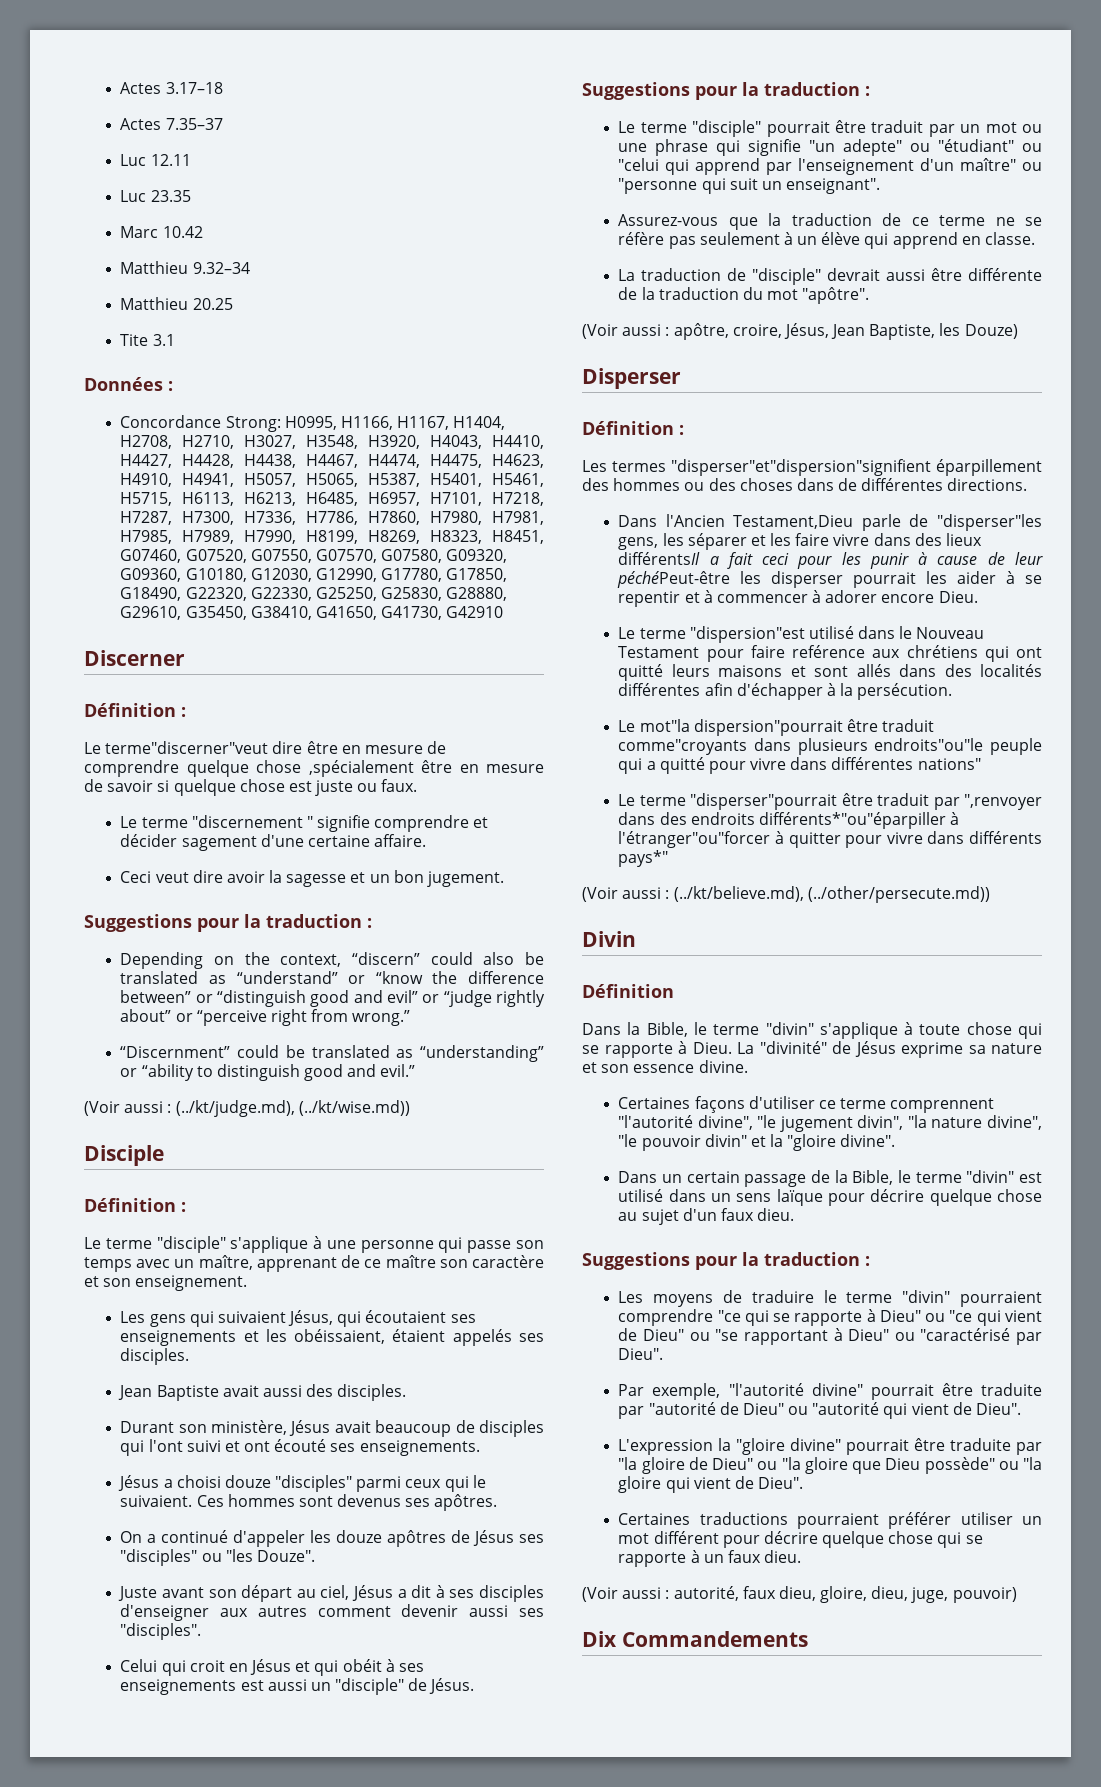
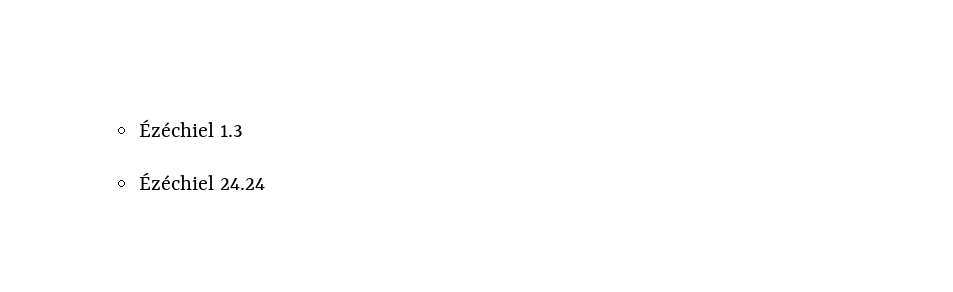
[120,82,223,94] [120,118,223,130] [120,154,191,166] [120,190,191,202] [120,226,203,238] [120,261,250,274] [120,297,233,310] [120,334,175,346] [84,377,173,391] [120,415,506,432] [120,435,544,449] [120,454,544,468] [120,473,544,487] [120,492,544,506] [120,511,544,525] [120,530,544,544] [120,549,508,563] [120,568,508,582] [120,587,508,601] [120,606,504,620] [84,650,185,666] [84,703,186,717] [84,741,447,754] [84,760,544,777] [84,779,418,796] [120,815,489,832] [120,834,427,851] [120,870,505,887] [84,914,372,932] [120,952,544,969] [120,971,544,984] [120,990,545,1007] [120,1009,411,1026] [120,1045,544,1062] [120,1064,416,1081] [84,1100,410,1117] [84,1145,164,1166] [84,1198,186,1212] [84,1236,545,1253] [84,1255,544,1272] [84,1275,248,1291] [120,1310,476,1327] [120,1329,544,1346] [120,1348,190,1365] [118,1384,407,1401] [120,1420,544,1437] [120,1439,480,1456] [118,1475,486,1492] [120,1494,498,1511] [120,1530,544,1547] [120,1549,315,1566] [118,1585,544,1602] [120,1604,544,1621] [120,1623,202,1640] [120,1659,425,1676] [120,1678,475,1695] [582,82,870,100] [618,120,1042,137] [618,139,1042,156] [618,158,1042,175] [618,178,881,194] [618,213,1042,230] [618,232,1036,249] [618,268,1042,285] [618,287,870,304] [582,323,1018,340] [582,368,681,389] [582,421,684,435] [582,459,1042,476] [582,478,1028,491] [618,514,1043,531] [618,533,983,550] [618,552,1043,569] [617,571,1042,588] [618,590,978,607] [618,626,985,643] [618,645,1042,662] [618,664,1042,681] [618,683,953,700] [618,719,935,736] [618,738,1042,755] [618,757,981,774] [618,793,1042,810] [618,812,960,829] [618,831,1042,848] [618,850,669,867] [582,886,990,903] [582,931,636,947] [582,984,674,998] [582,1022,1042,1039] [582,1041,1042,1058] [582,1060,748,1073] [618,1096,995,1113] [618,1115,1042,1132] [618,1134,896,1151] [618,1170,1042,1187] [618,1189,1042,1206] [618,1208,795,1225] [582,1252,870,1270] [618,1290,1042,1307] [618,1309,1042,1326] [618,1328,1042,1345] [618,1348,664,1360] [618,1383,1042,1400] [618,1402,1022,1419] [618,1438,1042,1455] [618,1457,1042,1474] [618,1476,804,1493] [618,1512,1042,1529] [618,1531,983,1548] [618,1550,802,1567] [582,1586,1017,1603] [582,1631,808,1647] Actes 3.17–18 // Actes 7.35–37 // Luc 12.11 // Luc 23.35 // Marc 10.42 // Matthieu 9.32–34 // Matthieu 20.25 // Tite 3.1 // Données : // Concordance Strong: H0995, H1166, H1167, H1404, H2708, H2710, H3027, H3548, H3920, H4043, H4410, H4427, H4428, H4438, H4467, H4474, H4475, H4623, H4910, H4941, H5057, H5065, H5387, H5401, H5461, H5715, H6113, H6213, H6485, H6957, H7101, H7218, H7287, H7300, H7336, H7786, H7860, H7980, H7981, H7985, H7989, H7990, H8199, H8269, H8323, H8451, G07460, G07520, G07550, G07570, G07580, G09320, G09360, G10180, G12030, G12990, G17780, G17850, G18490, G22320, G22330, G25250, G25830, G28880, G29610, G35450, G38410, G41650, G41730, G42910 // Discerner // Définition : // Le terme"discerner"veut dire être en mesure de comprendre quelque chose ,spécialement être en mesure de savoir si quelque chose est juste ou faux. // Le terme "discernement " signifie comprendre et décider sagement d'une certaine affaire. // Ceci veut dire avoir la sagesse et un bon jugement. // Suggestions pour la traduction : // Depending on the context, “discern” could also be translated as “understand” or “know the difference between” or “distinguish good and evil” or “judge rightly about” or “perceive right from wrong.” // “Discernment” could be translated as “understanding” or “ability to distinguish good and evil.” // (Voir aussi : (../kt/judge.md), (../kt/wise.md)) // Disciple // Définition : // Le terme "disciple" s'applique à une personne qui passe son temps avec un maître, apprenant de ce maître son caractère et son enseignement. // Les gens qui suivaient Jésus, qui écoutaient ses enseignements et les obéissaient, étaient appelés ses disciples. // Jean Baptiste avait aussi des disciples. // Durant son ministère, Jésus avait beaucoup de disciples qui l'ont suivi et ont écouté ses enseignements. // Jésus a choisi douze "disciples" parmi ceux qui le suivaient. Ces hommes sont devenus ses apôtres. // On a continué d'appeler les douze apôtres de Jésus ses "disciples" ou "les Douze". // Juste avant son départ au ciel, Jésus a dit à ses disciples d'enseigner aux autres comment devenir aussi ses "disciples". // Celui qui croit en Jésus et qui obéit à ses enseignements est aussi un "disciple" de Jésus. // Suggestions pour la traduction : // Le terme "disciple" pourrait être traduit par un mot ou une phrase qui signifie "un adepte" ou "étudiant" ou "celui qui apprend par l'enseignement d'un maître" ou "personne qui suit un enseignant". // Assurez-vous que la traduction de ce terme ne se réfère pas seulement à un élève qui apprend en classe. // La traduction de "disciple" devrait aussi être différente de la traduction du mot "apôtre". // (Voir aussi : apôtre, croire, Jésus, Jean Baptiste, les Douze) // Disperser // Définition : // Les termes "disperser"et"dispersion"signifient éparpillement des hommes ou des choses dans de différentes directions. // Dans l'Ancien Testament,Dieu parle de "disperser"les gens, les séparer et les faire vivre dans des lieux différentsIl a fait ceci pour les punir à cause de leur péchéPeut-être les disperser pourrait les aider à se repentir et à commencer à adorer encore Dieu. // Le terme "dispersion"est utilisé dans le Nouveau Testament pour faire reférence aux chrétiens qui ont quitté leurs maisons et sont allés dans des localités différentes afin d'échapper à la persécution. // Le mot"la dispersion"pourrait être traduit comme"croyants dans plusieurs endroits"ou"le peuple qui a quitté pour vivre dans différentes nations" // Le terme "disperser"pourrait être traduit par ",renvoyer dans des endroits différents*"ou"éparpiller à l'étranger"ou"forcer à quitter pour vivre dans différents pays*" // (Voir aussi : (../kt/believe.md), (../other/persecute.md)) // Divin // Définition // Dans la Bible, le terme "divin" s'applique à toute chose qui se rapporte à Dieu. La "divinité" de Jésus exprime sa nature et son essence divine. // Certaines façons d'utiliser ce terme comprennent "l'autorité divine", "le jugement divin", "la nature divine", "le pouvoir divin" et la "gloire divine". // Dans un certain passage de la Bible, le terme "divin" est utilisé dans un sens laïque pour décrire quelque chose au sujet d'un faux dieu. // Suggestions pour la traduction : // Les moyens de traduire le terme "divin" pourraient comprendre "ce qui se rapporte à Dieu" ou "ce qui vient de Dieu" ou "se rapportant à Dieu" ou "caractérisé par Dieu". // Par exemple, "l'autorité divine" pourrait être traduite par "autorité de Dieu" ou "autorité qui vient de Dieu". // L'expression la "gloire divine" pourrait être traduite par "la gloire de Dieu" ou "la gloire que Dieu possède" ou "la gloire qui vient de Dieu". // Certaines traductions pourraient préférer utiliser un mot différent pour décrire quelque chose qui se rapporte à un faux dieu. // (Voir aussi : autorité, faux dieu, gloire, dieu, juge, pouvoir) // Dix Commandements -> [138,119,243,137] [138,172,265,190] Ézéchiel 1.3 // Ézéchiel 24.24

